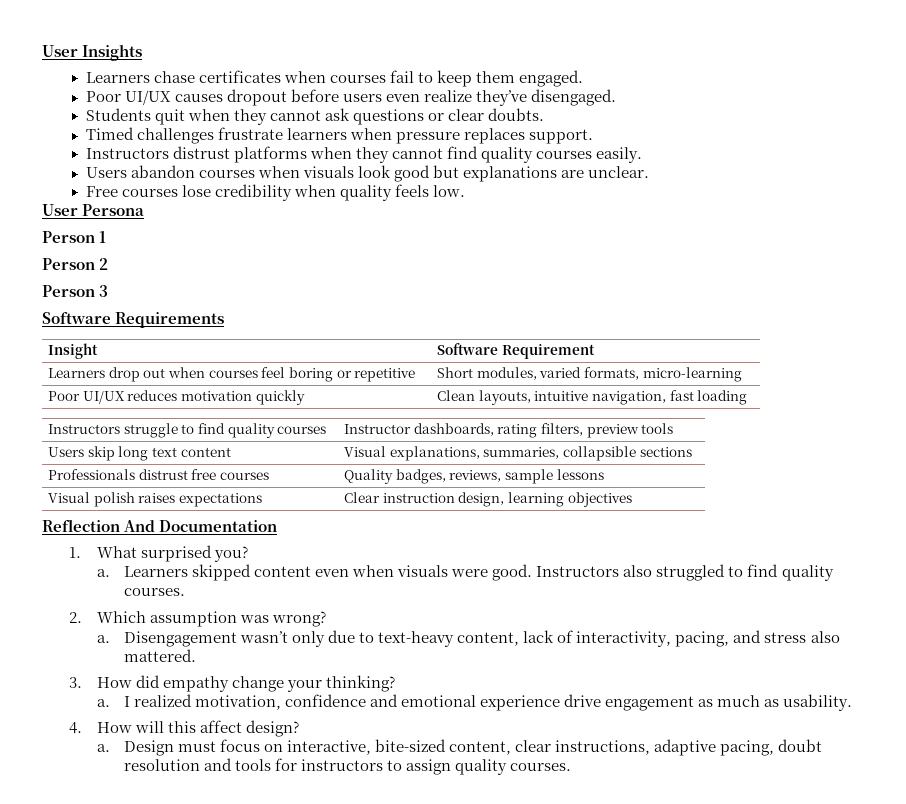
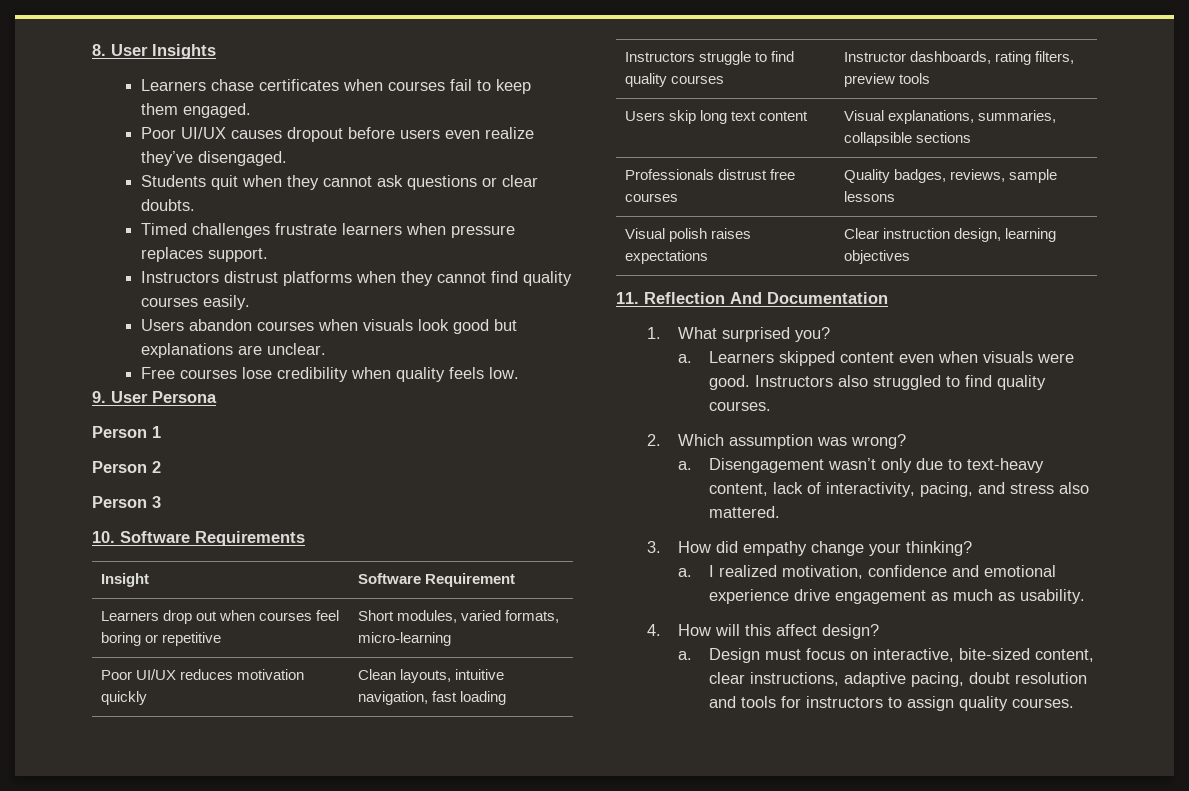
(42, 51) none -> [92,44,106,56] 8.
(466, 191) none -> [92,391,106,403] 9.
(109, 291) none -> [92,531,115,543] 10.
(632, 499) none -> [616,292,639,304] 11.

